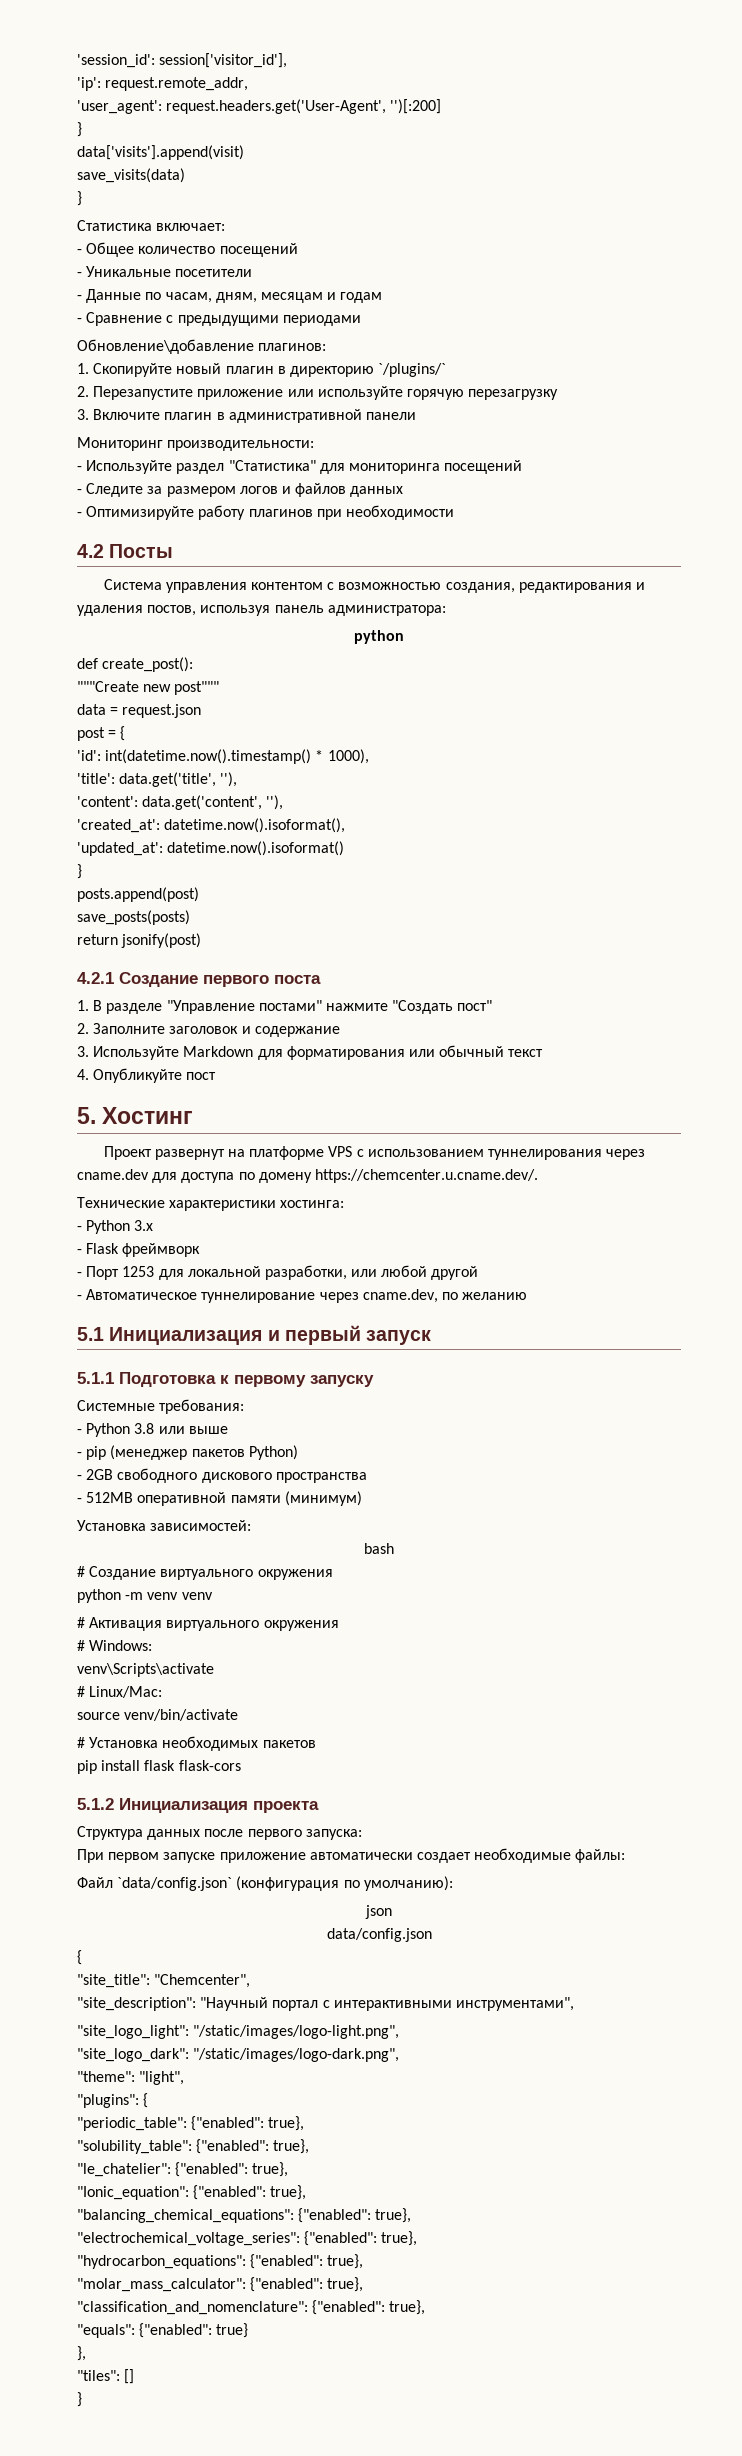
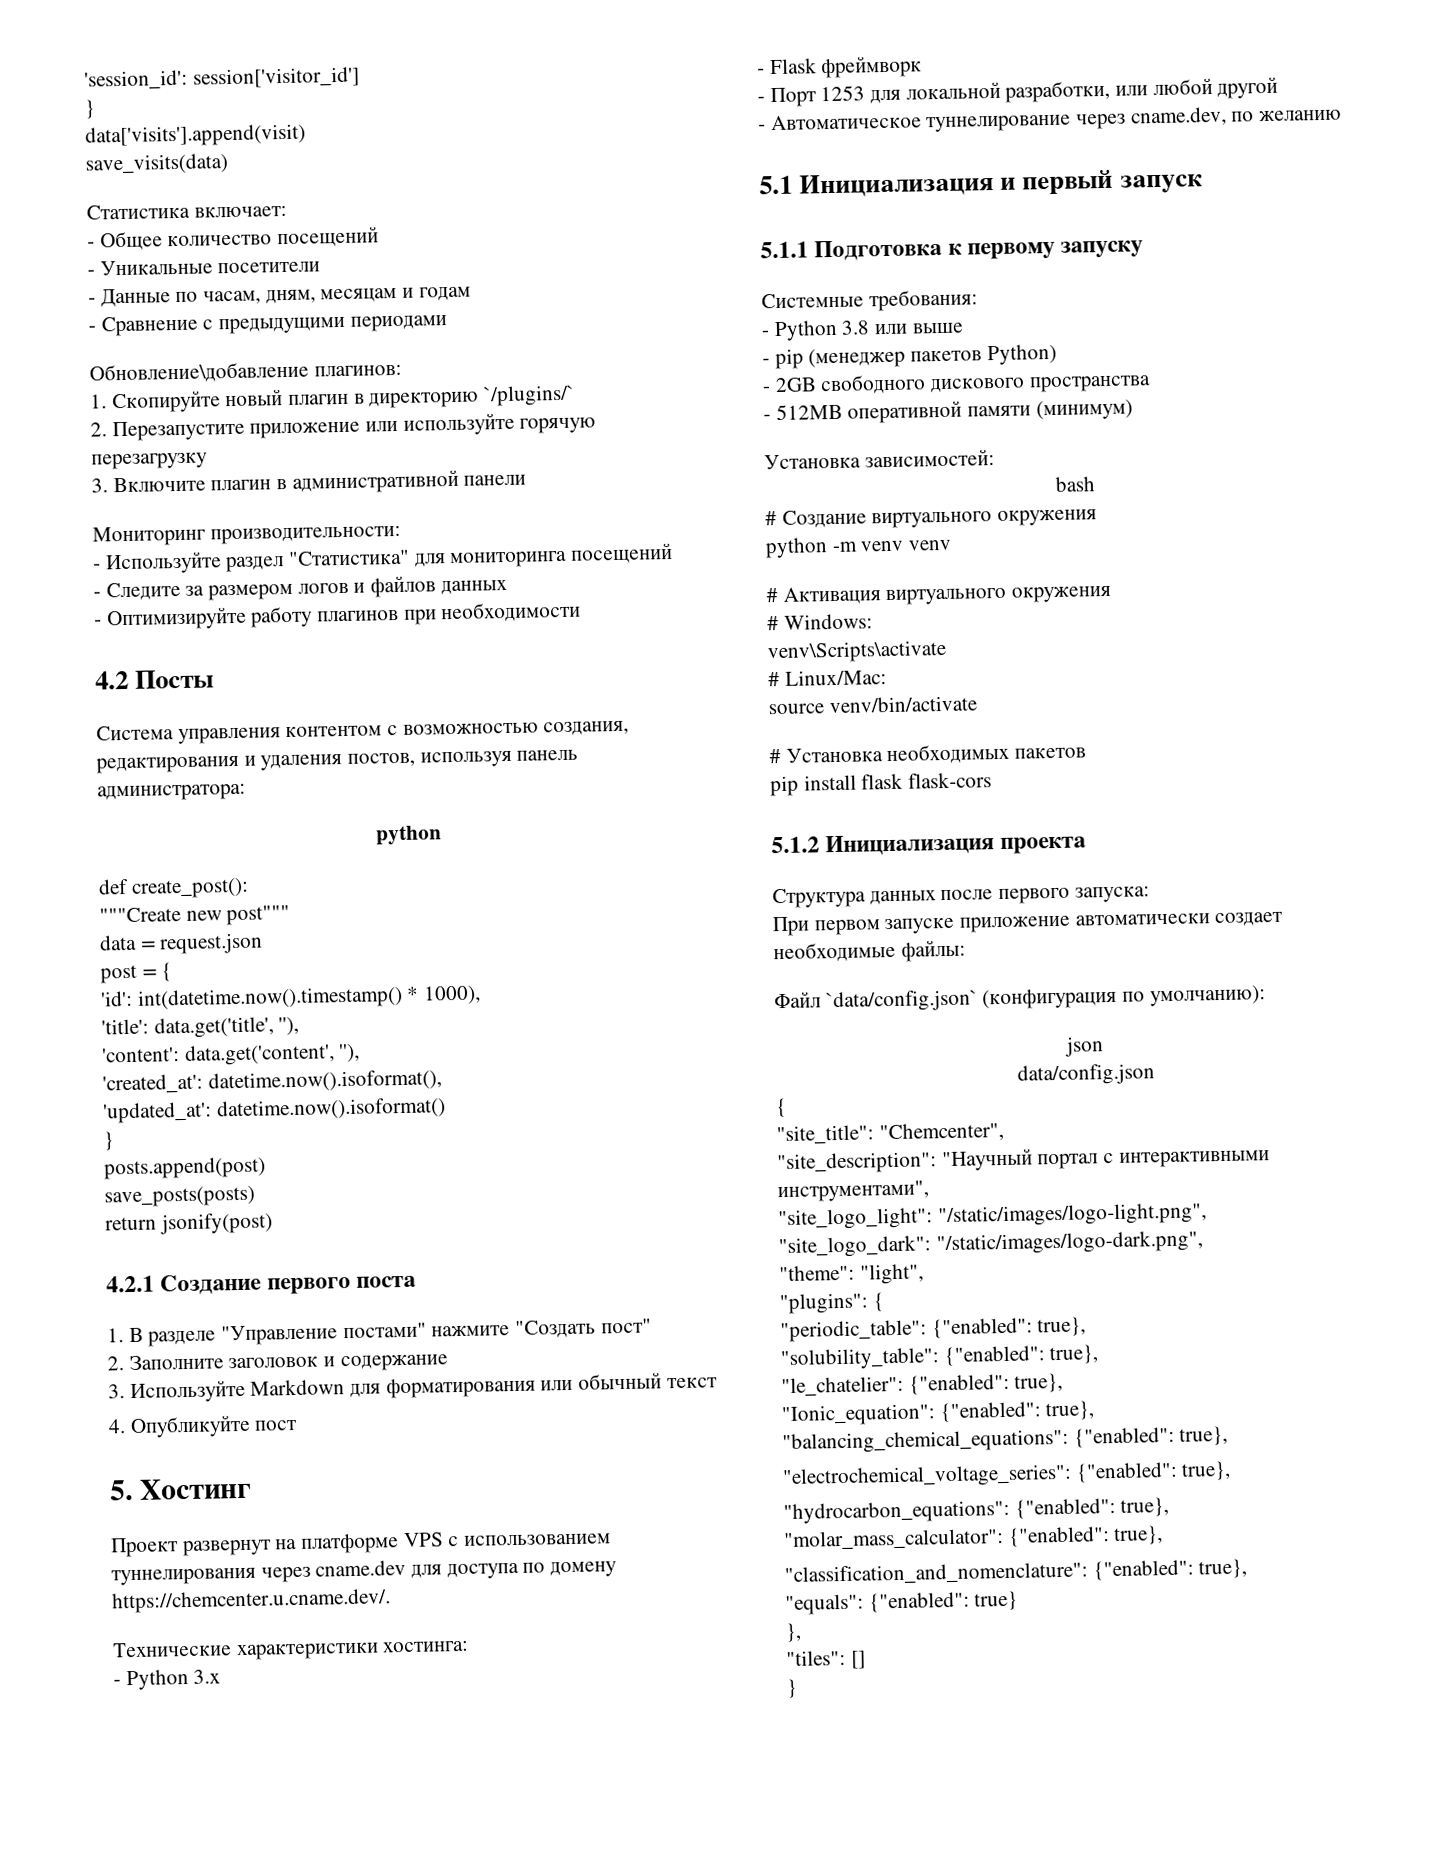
[159,53,288,68] [77,77,249,91] [77,99,442,114] session['visitor_id'], // 'ip': request.remote_addr, // 'user_agent': request.headers.get('User-Agent', '')[:200] -> [192,66,360,89] session['visitor_id']
[77,191,82,206] // } -> (228, 164) none

